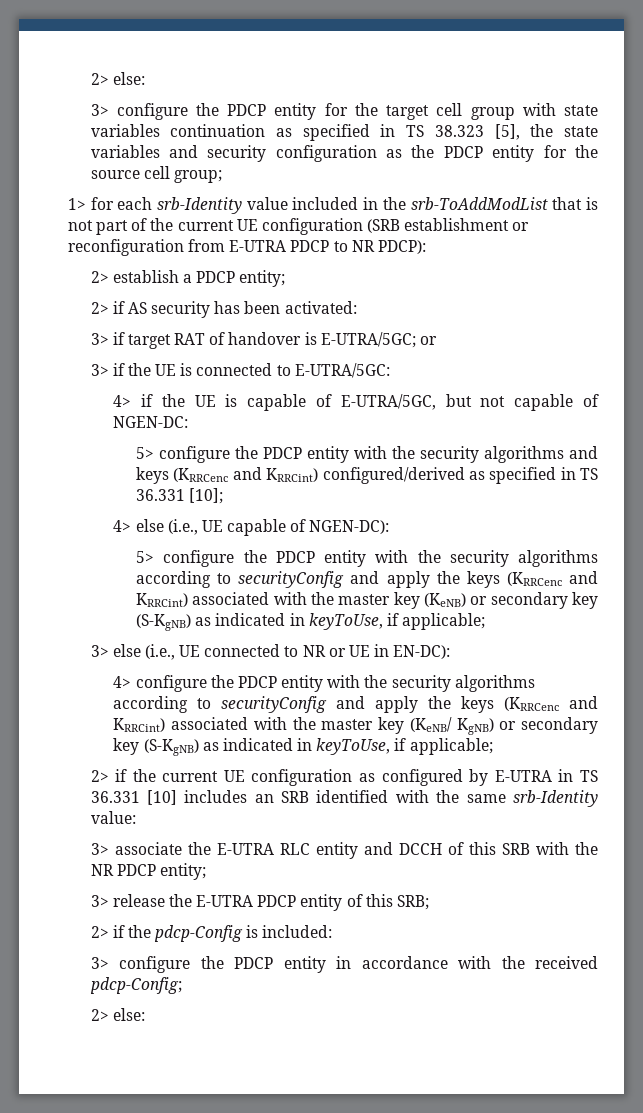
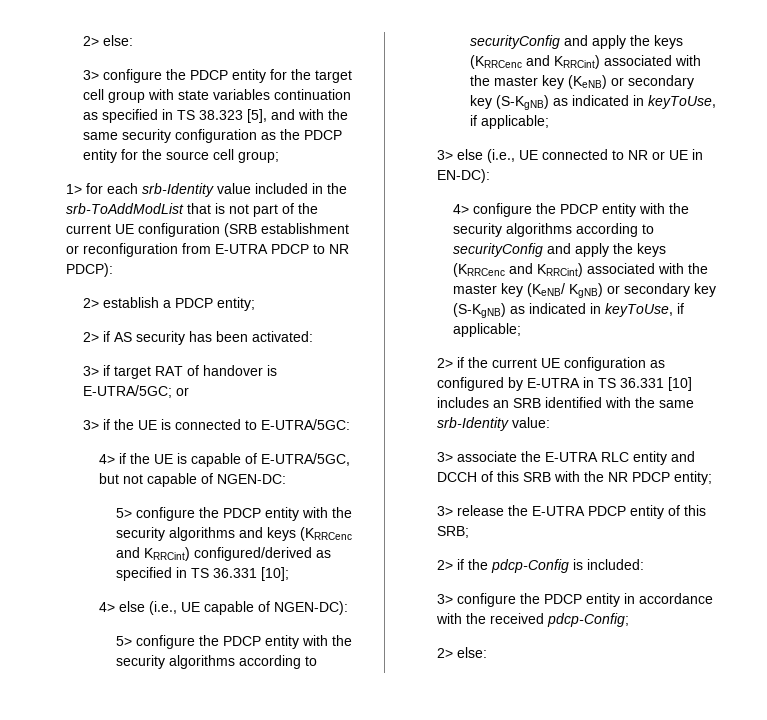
[530,124,598,137] [90,145,198,158] the state variables and -> [270,109,348,120] [82,132,118,140] and with the same

